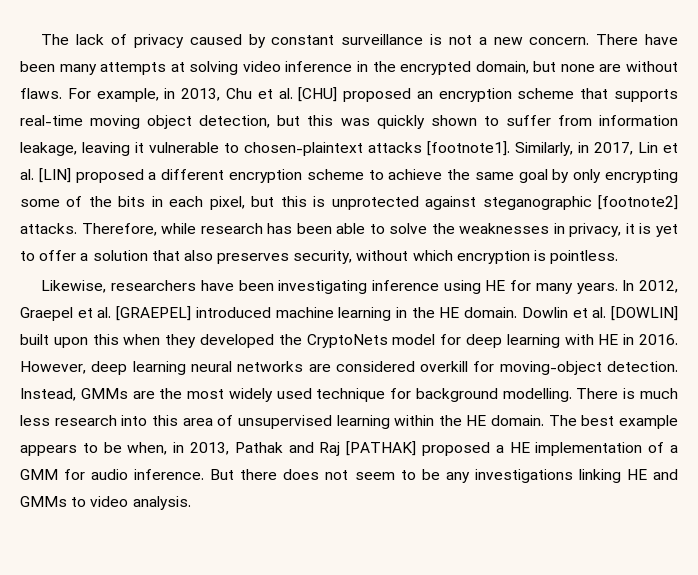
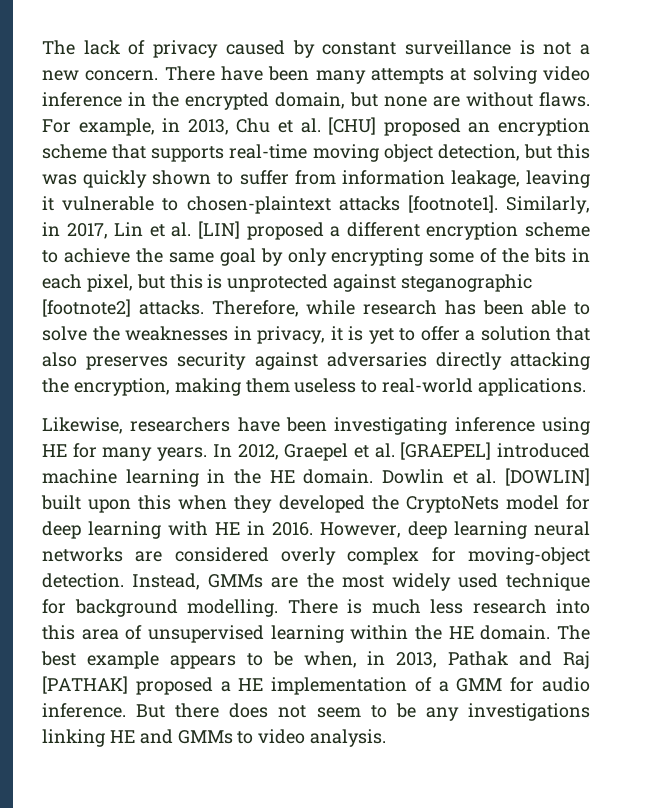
[293,250,619,264] security, without which encryption is pointless. -> [177,352,590,370] [42,378,587,396] security against adversaries directly attacking the encryption, making them useless to real-world applications.
[420,361,469,372] overkill -> [281,547,420,565] overly complex

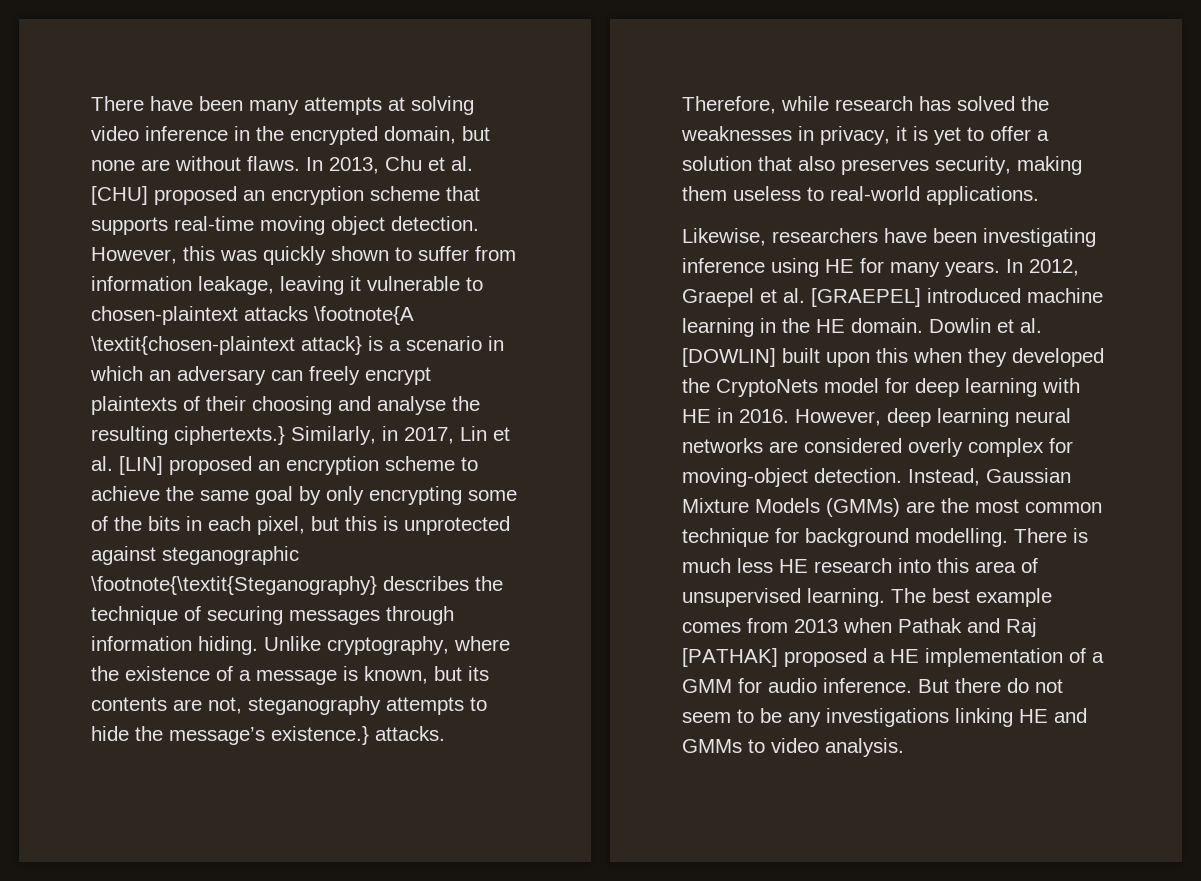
[42,40,590,58] [42,70,159,81] The lack of privacy caused by constant surveillance is not a new concern. -> (91, 103) none
[42,118,181,136] For example, in -> [306,157,323,171] In
[437,144,552,161] detection, but -> [391,216,479,231] [91,247,177,264] detection. However,
[407,195,498,213] [footnote1]. -> [314,306,414,325] [91,336,504,355] [90,366,431,385] [91,396,480,415] [91,426,285,445] \footnote{A \textit{chosen-plaintext attack} is a scenario in which an adversary can freely encrypt plaintexts of their choosing and analyse the resulting ciphertexts.}
[330,222,420,237] a different -> [258,460,280,471] an
[42,299,131,317] [footnote2] -> [91,576,503,595] [91,606,454,625] [91,636,510,655] [91,666,489,685] [91,696,487,715] [91,726,369,745] \footnote{\textit{Steganography} describes the technique of securing messages through information hiding. Unlike cryptography, where the existence of a message is known, but its contents are not, steganography attempts to hide the message’s existence.}
[482,300,590,315] [42,326,87,341] been able to solve -> [957,96,1015,111] solved
[177,352,590,370] [42,378,170,396] security against adversaries directly attacking the encryption, -> [935,156,1011,175] security,
[208,574,264,588] GMMs -> [986,468,1071,483] [682,498,900,517] Gaussian Mixture Models (GMMs)
[391,573,498,591] widely used -> [1025,502,1102,513] common
(463, 606) none -> [779,559,808,573] HE
[270,625,590,643] [41,651,438,669] learning within the HE domain. The best example appears to be when, in 2013, -> [807,588,1052,607] [682,618,892,633] learning. The best example comes from 2013 when
[229,703,269,718] does -> [1007,678,1029,693] do

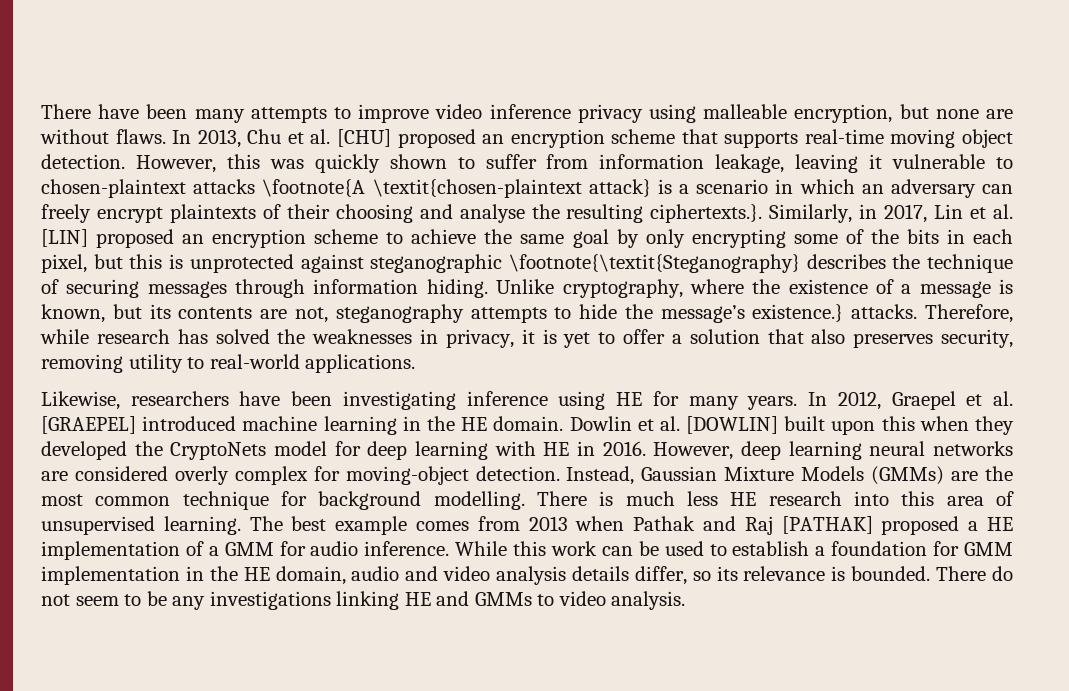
[388,96,474,115] [91,126,456,145] at solving video inference in the encrypted domain, -> [333,104,893,123] to improve video inference privacy using malleable encryption,
[174,426,285,445] ciphertexts.} -> [650,204,763,223] ciphertexts.}.
[1017,156,1082,175] [682,186,801,201] making them useless -> [41,354,183,373] removing utility
[918,678,1001,693] But there -> [455,541,1014,556] [41,566,987,585] While this work can be used to establish a foundation for GMM implementation in the HE domain, audio and video analysis details differ, so its relevance is bounded. There

